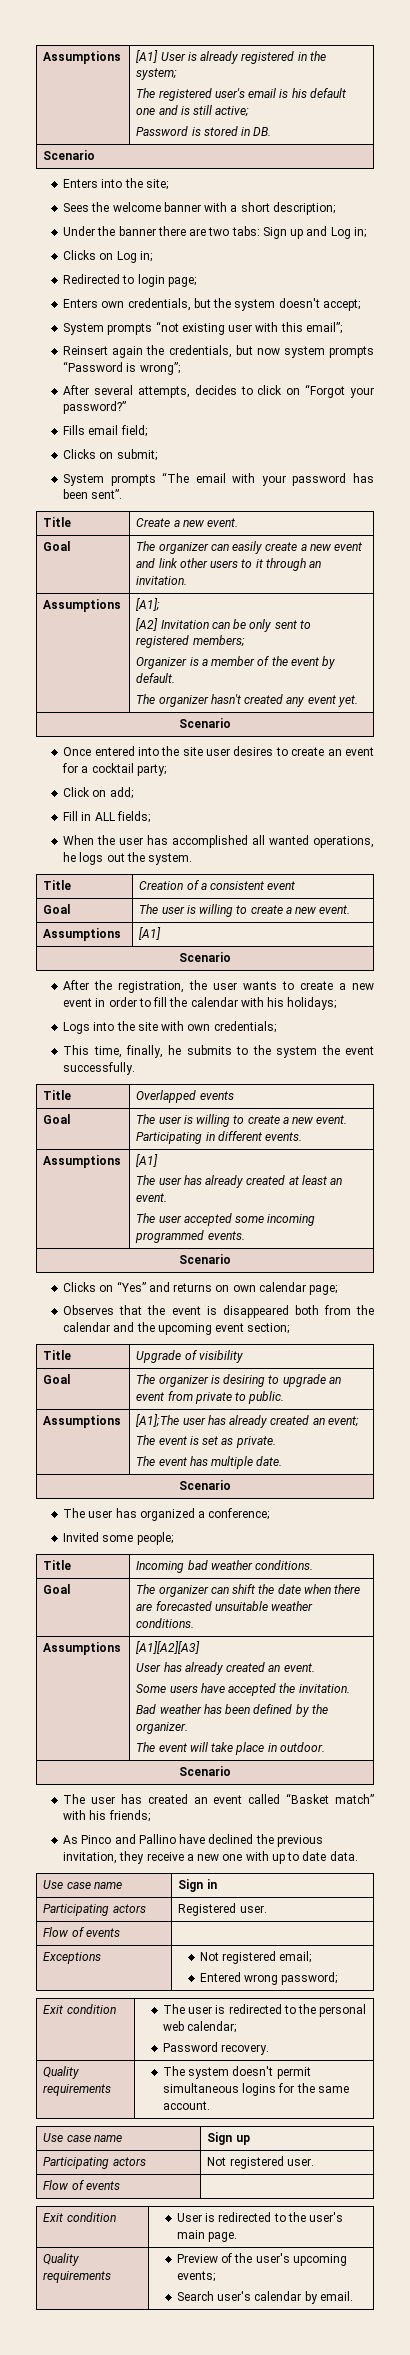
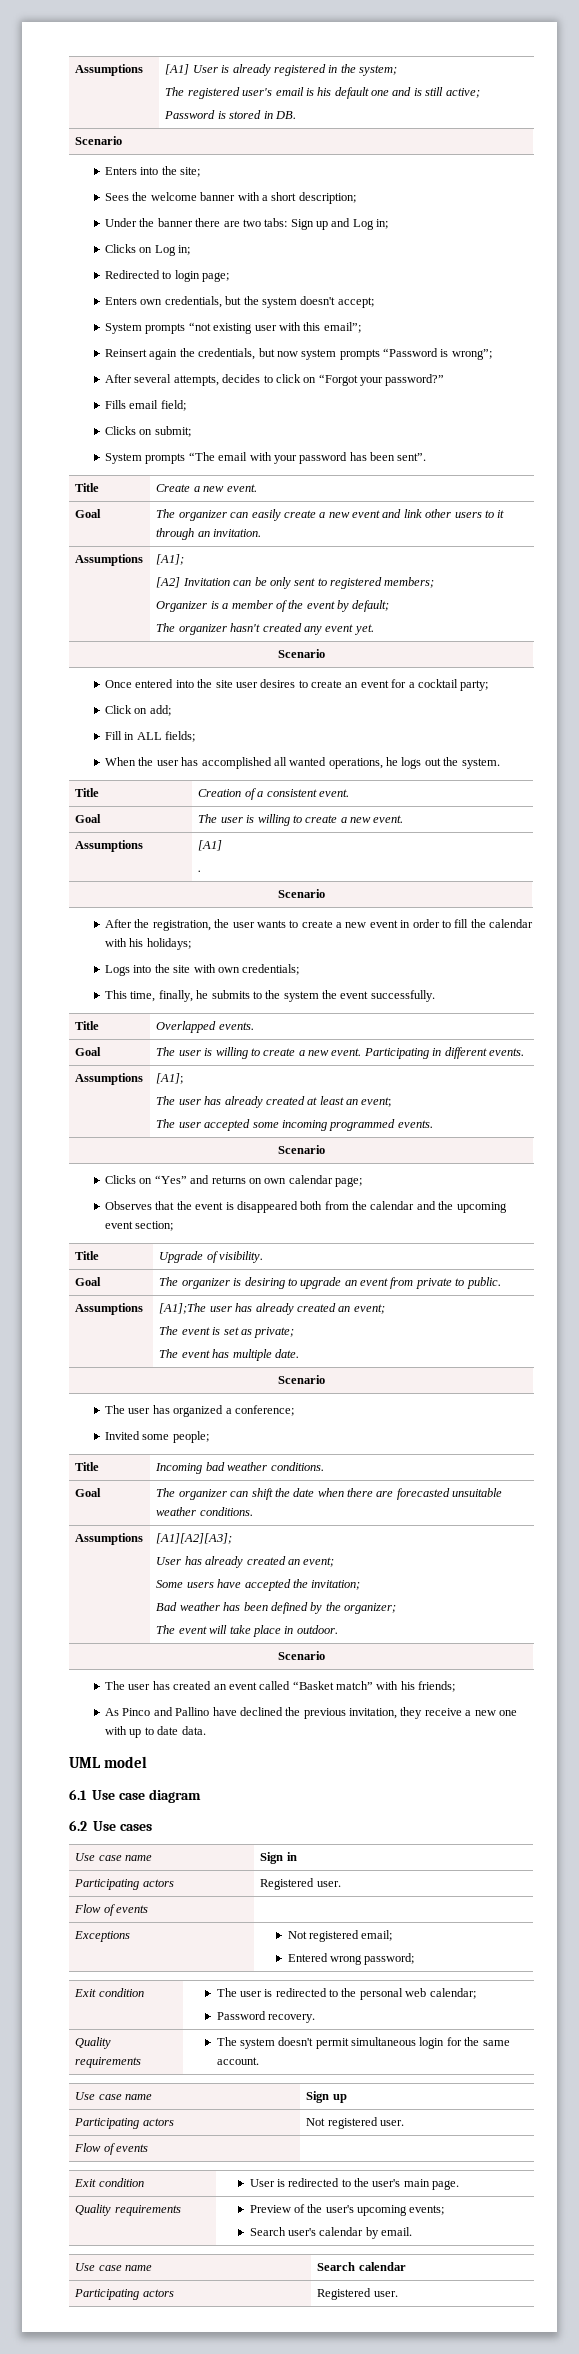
[136,673,176,683] default. -> [352,600,390,612] default;
[267,881,296,890] event -> [318,789,349,797] event.
(162, 933) none -> [198,870,202,872] // .
[199,1091,234,1100] events -> [218,1022,254,1030] events.
[136,1154,159,1167] [A1] -> [156,1073,184,1084] [A1];
[136,1193,168,1202] event. -> [361,1097,392,1107] event;
[198,1350,243,1363] visibility -> [219,1251,264,1263] visibility.
[235,1436,276,1448] private. -> [254,1327,295,1338] private;
[136,1641,201,1654] [A1][A2][A3] -> [156,1533,233,1544] [A1][A2][A3];
[283,1663,315,1672] event. -> [303,1557,335,1567] event;
[298,1684,350,1693] invitation. -> [311,1580,361,1590] invitation;
[136,1722,189,1734] organizer. -> [344,1603,397,1614] organizer;
(358, 1856) none -> [69,1756,148,1768] [69,1789,201,1803] [69,1820,153,1831] // UML model // 6.1 Use case diagram // 6.2 Use cases
[242,2083,277,2096] logins -> [419,2037,445,2049] login
(353, 2296) none -> [75,2263,153,2271] [317,2262,406,2271] [74,2289,174,2300] [317,2288,398,2300] // Use case name | Search calendar // Participating actors | Registered user.

